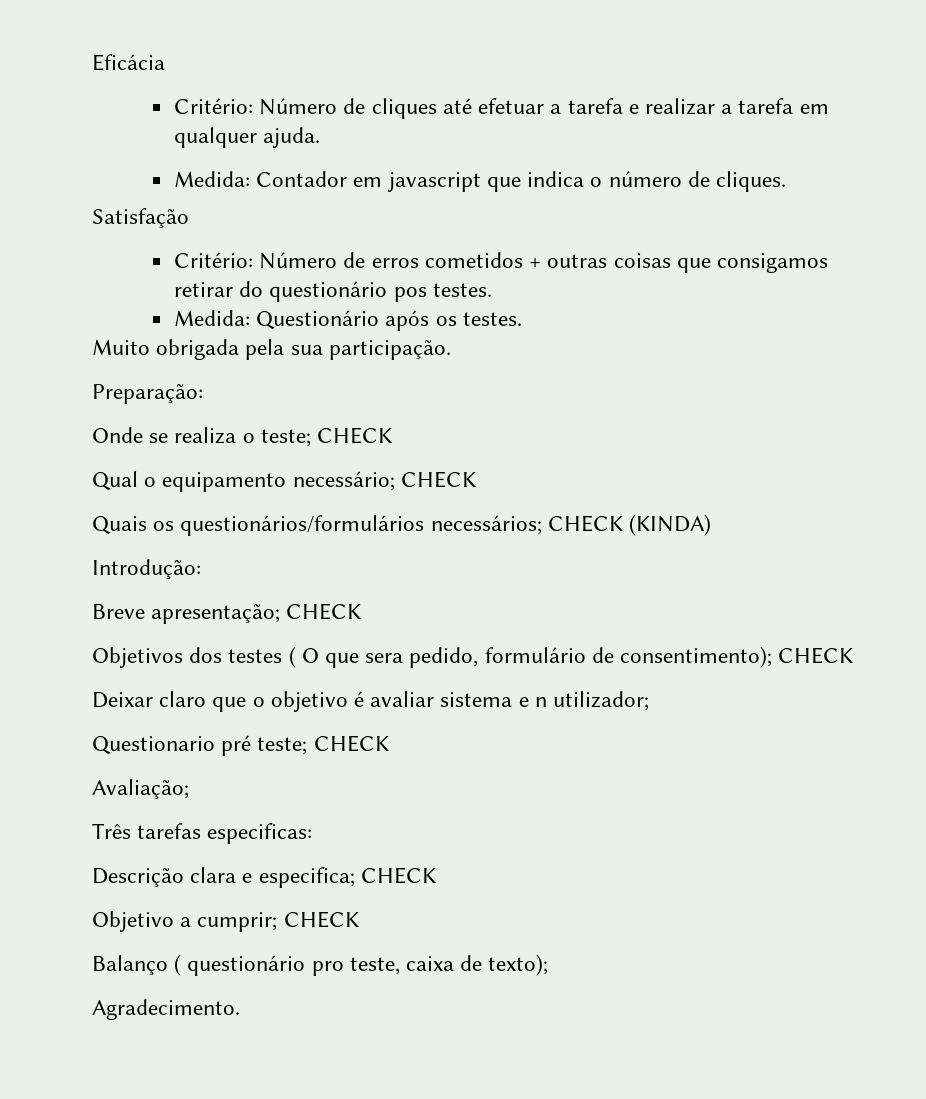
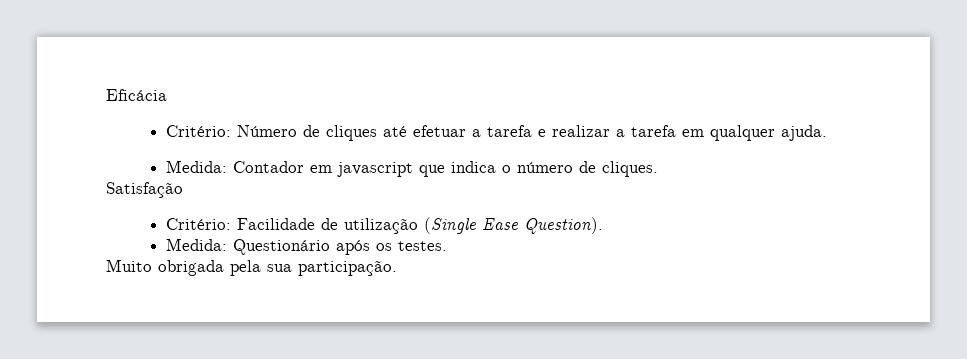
[259,252,828,273] [174,281,492,302] Número de erros cometidos + outras coisas que consigamos retirar do questionário pos testes. -> [236,217,603,234] Facilidade de utilização (Single Ease Question).
[92,383,203,404] [92,427,393,447] [92,471,476,492] [92,514,712,536] [92,559,201,579] [92,603,362,624] [92,646,854,668] [92,691,650,712] [92,735,389,756] [92,779,189,799] [92,823,313,844] [92,867,436,888] [92,911,359,932] [92,954,549,976] [92,999,240,1020] // Preparação: // Onde se realiza o teste; CHECK // Qual o equipamento necessário; CHECK // Quais os questionários/formulários necessários; CHECK (KINDA) // Introdução: // Breve apresentação; CHECK // Objetivos dos testes ( O que sera pedido, formulário de consentimento); CHECK // Deixar claro que o objetivo é avaliar sistema e n utilizador; // Questionario pré teste; CHECK // Avaliação; // Três tarefas especificas: // Descrição clara e especifica; CHECK // Objetivo a cumprir; CHECK // Balanço ( questionário pro teste, caixa de texto); // Agradecimento. -> (397, 268) none

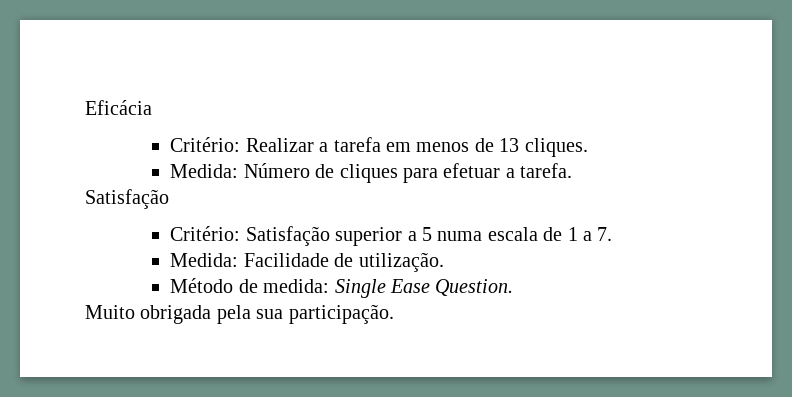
(231, 131) none -> [245,137,588,157] [170,164,239,178] Realizar a tarefa em menos de 13 cliques. // Medida:
[382,126,407,137] até -> [402,168,438,183] para
[486,125,827,141] [165,160,658,177] [106,182,183,198] [165,217,603,234] [165,238,447,255] tarefa e realizar a tarefa em qualquer ajuda. // Medida: Contador em javascript que indica o número de cliques. // Satisfação // Critério: Facilidade de utilização (Single Ease Question). // Medida: Questionário após os testes. -> [520,163,573,178] [85,189,169,209] [170,226,613,246] [170,252,444,272] [170,278,514,298] tarefa. // Satisfação // Critério: Satisfação superior a 5 numa escala de 1 a 7. // Medida: Facilidade de utilização. // Método de medida: Single Ease Question.

